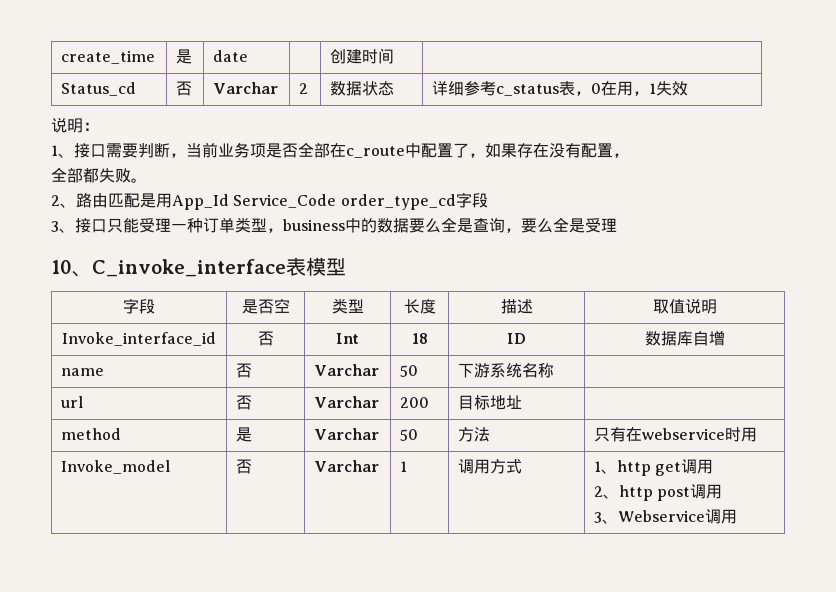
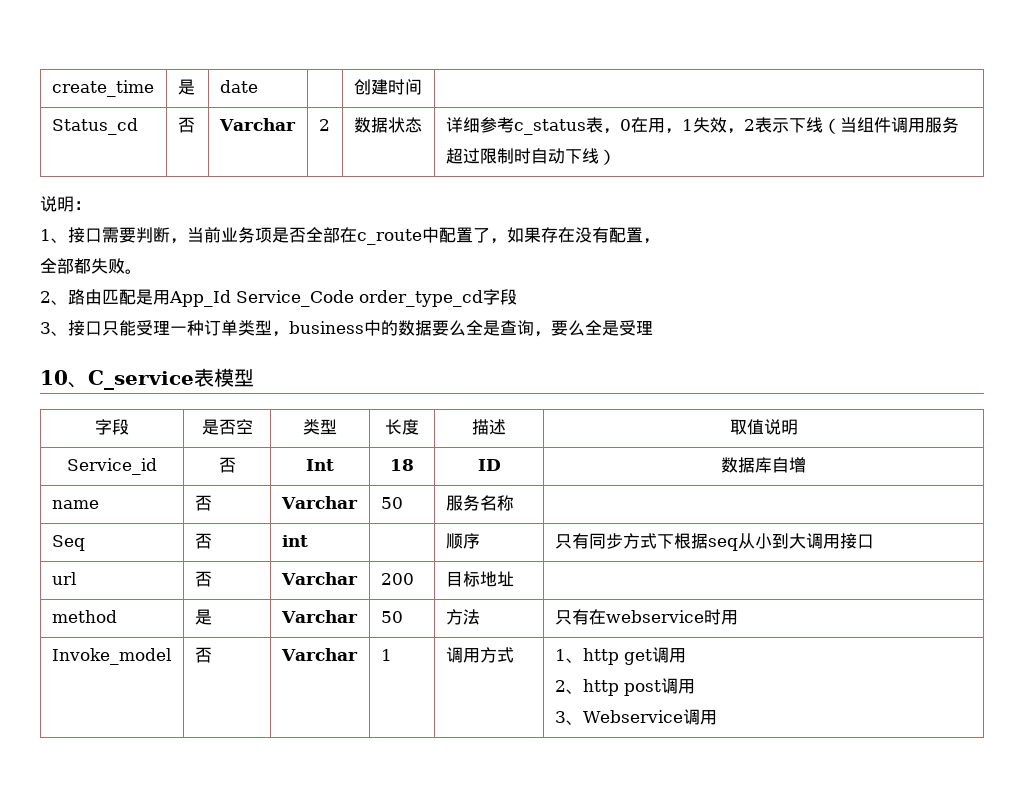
(689, 88) none -> [726,117,959,134] [445,148,616,165] ，2表示下线（当组件调用服务超过限制时自动下线）
[92,259,286,277] C_invoke_interface -> [88,370,194,390] C_service
[62,332,216,346] Invoke_interface_id -> [67,458,157,475] Service_id
[458,363,523,378] 下游系统 -> [445,495,480,511] 服务
(555, 370) none -> [51,535,85,551] [194,533,212,549] [281,535,308,547] [445,533,480,549] [554,533,874,551] // Seq | 否 | int | | 顺序 | 只有同步方式下根据seq从小到大调用接口

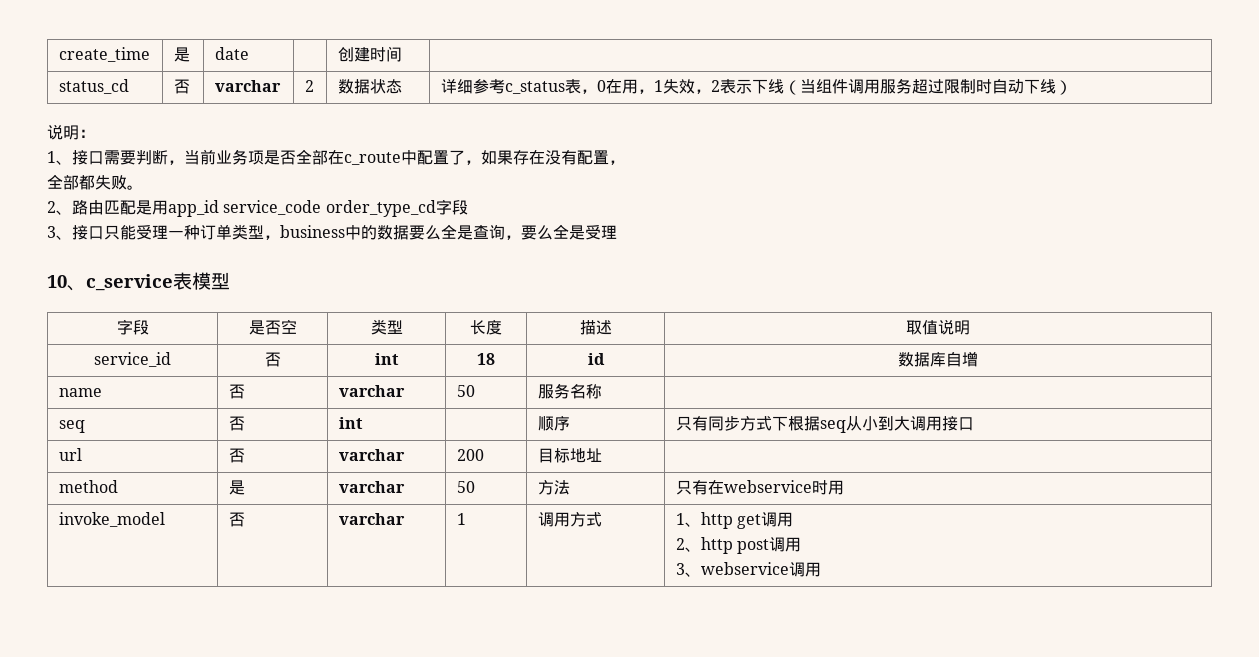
[51,118,138,135] [177,117,195,133] [218,118,296,131] Status_cd | 否 | Varchar -> [58,79,129,94] [173,79,190,94] [214,80,281,92] status_cd | 否 | varchar
[169,290,354,307] App_Id Service_Code -> [168,200,322,217] app_id service_code
[88,370,194,390] C_service -> [86,274,173,291] c_service
[67,458,157,475] [218,457,236,473] [306,459,334,471] Service_id | 否 | Int -> [94,352,171,367] [264,352,281,367] [375,353,399,365] service_id | 否 | int
[477,459,501,471] ID -> [587,353,605,365] id
[280,496,358,509] Varchar -> [338,385,405,397] varchar
[51,535,85,551] Seq -> [58,420,85,433] seq
[280,572,358,585] Varchar -> [338,449,405,461] varchar
[280,610,358,623] Varchar -> [338,481,405,493] varchar
[51,648,171,665] [194,647,212,663] [280,648,358,661] Invoke_model | 否 | Varchar -> [58,512,165,527] [228,512,245,527] [338,513,405,525] invoke_model | 否 | varchar
[582,710,683,723] Webservice -> [700,562,789,575] webservice

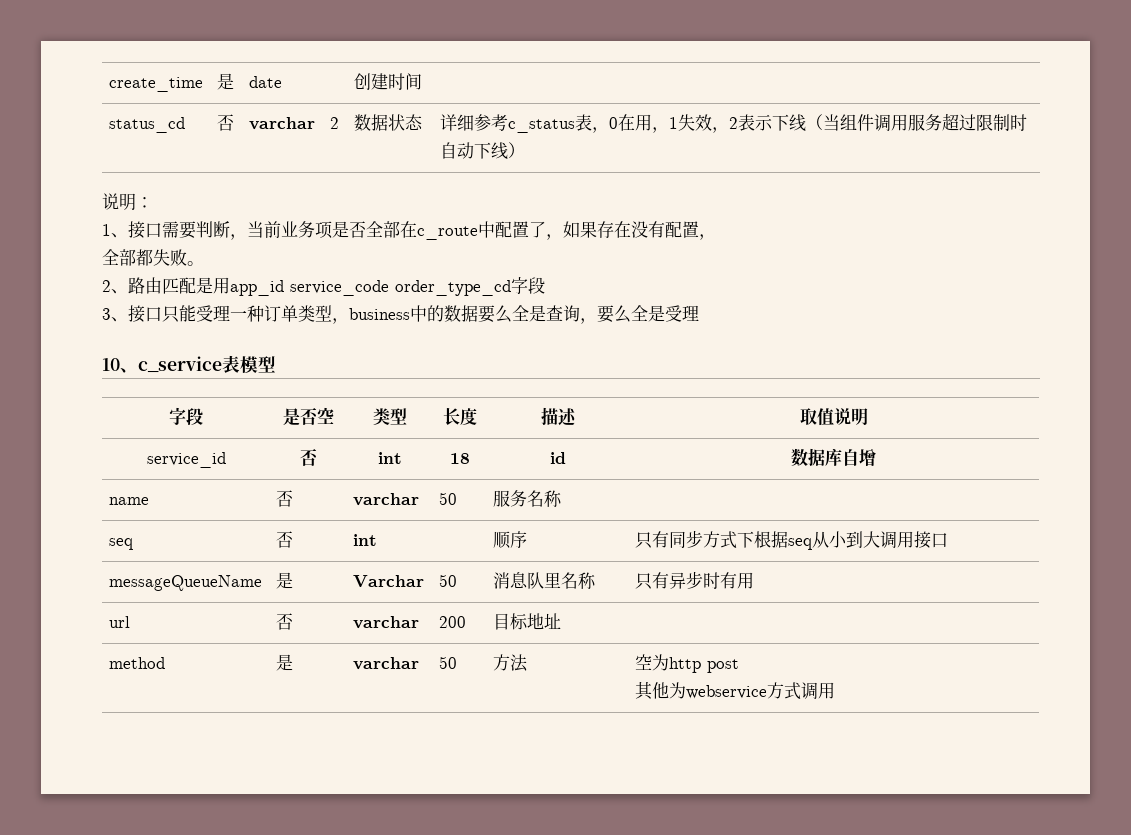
(974, 424) none -> [108,575,262,591] [275,572,293,589] [352,575,424,587] [438,574,457,587] [492,572,596,589] [634,571,754,590] // messageQueueName | 是 | Varchar | 50 | 消息队里名称 | 只有异步时有用
[675,480,844,495] [58,512,165,527] [228,512,245,527] [338,513,405,525] [456,513,466,525] [537,512,602,527] [675,512,794,529] [675,537,802,554] [675,562,789,577] 只有在webservice时用 // invoke_model | 否 | varchar | 1 | 调用方式 | 1、http get调用 // 2、http post调用 // 3、webservice -> [634,654,739,673] [634,681,801,700] 空为http post // 其他为webservice方式

